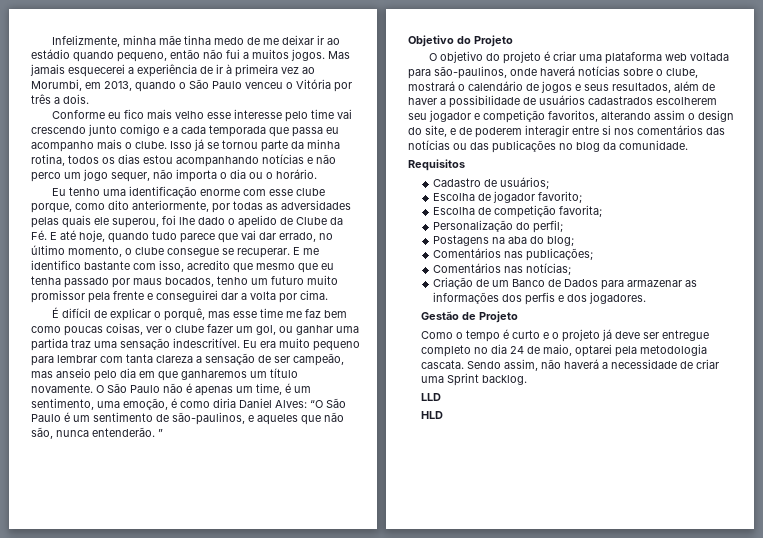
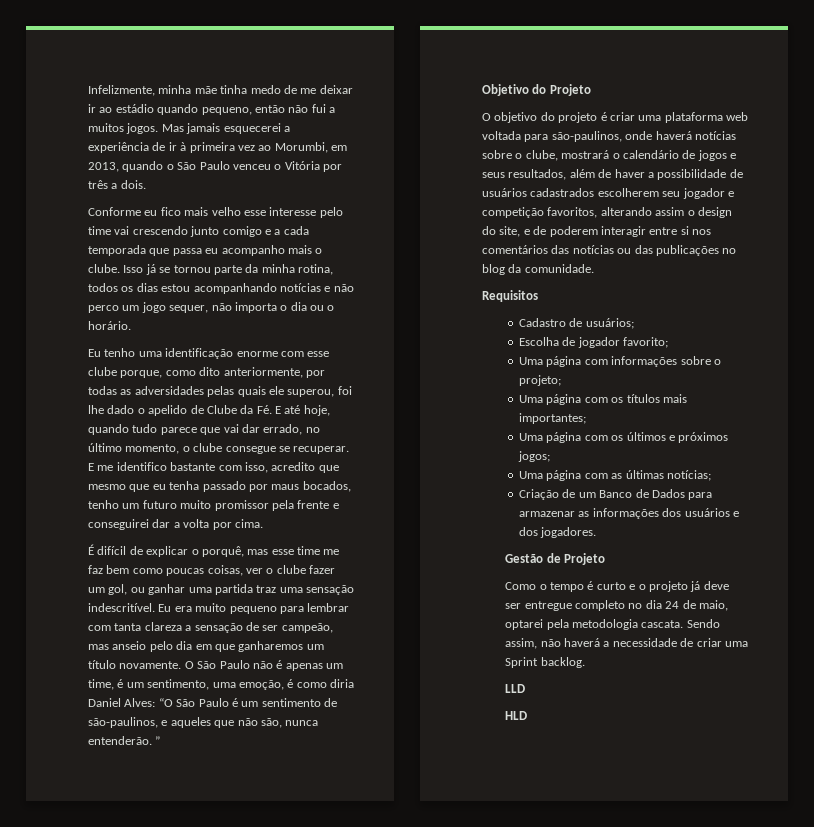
[432,205,602,218] [432,220,563,233] [432,235,574,246] [432,248,593,261] [432,263,523,273] Escolha de competição favorita; // Personalização do perfil; // Postagens na aba do blog; // Comentários nas publicações; // Comentários nas -> [519,356,721,367] [519,375,562,386] [519,394,687,405] [519,413,587,424] [519,432,729,443] [518,451,551,462] [519,470,664,481] Uma página com informações sobre o projeto; // Uma página com os títulos mais importantes; // Uma página com os últimos e próximos jogos; // Uma página com as últimas
[524,292,555,305] perfis -> [684,508,730,517] usuários

